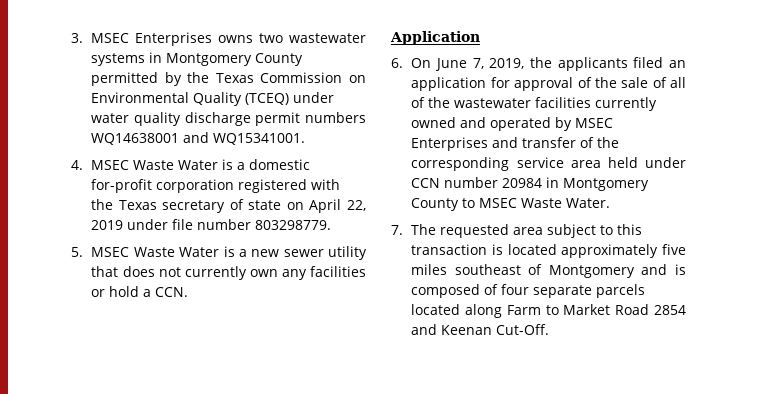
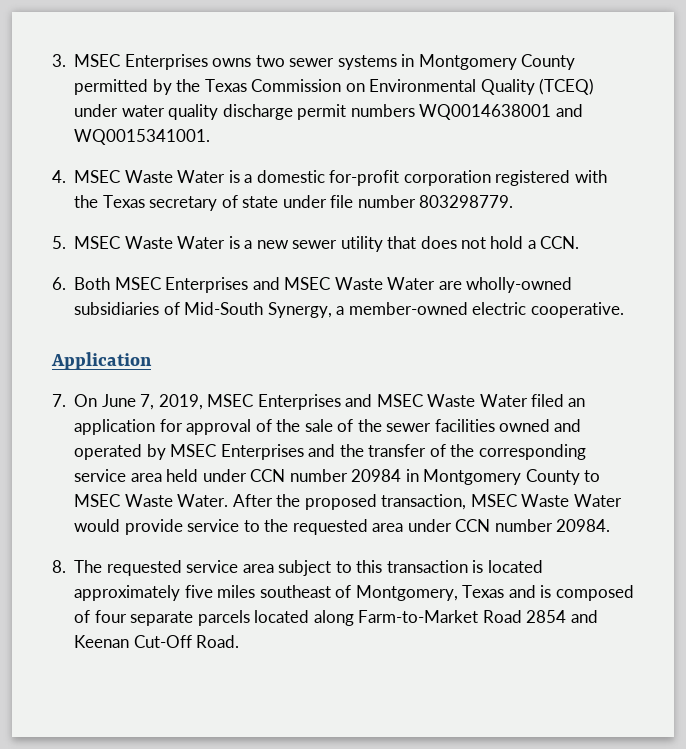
[289,33,366,43] wastewater -> [289,58,335,67] sewer
[91,132,306,145] WQ14638001 and WQ15341001. -> [419,104,583,120] [74,129,211,145] WQ0014638001 and WQ0015341001.
[286,199,366,213] [91,220,124,230] on April 22, 2019 -> (279, 202) none
[184,266,366,280] [91,286,189,297] currently own any facilities or hold a CCN. -> [490,236,580,249] [52,277,573,293] [74,302,624,318] hold a CCN. // 6. Both MSEC Enterprises and MSEC Waste Water are wholly-owned subsidiaries of Mid-South Synergy, a member-owned electric cooperative.
[391,58,403,68] 6. -> [52,394,66,407] 7.
[530,57,628,71] the applicants -> [207,394,528,410] MSEC Enterprises and MSEC Waste Water
[670,77,686,88] [411,97,658,111] all of the wastewater facilities currently -> [357,419,495,432] the sewer facilities
(519, 142) none -> [339,444,364,457] the
[391,225,403,235] // 7. -> [232,494,622,510] [74,519,611,535] [52,560,66,573] After the proposed transaction, MSEC Waste Water would provide service to the requested area under CCN number 20984. // 8.
(510, 231) none -> [186,560,239,573] service
[548,265,635,278] Montgomery -> [355,585,505,601] Montgomery, Texas
[506,304,611,315] Farm to Market -> [358,610,479,623] Farm-to-Market
[496,324,550,335] Cut-Off. -> [133,635,240,648] Cut-Off Road.

